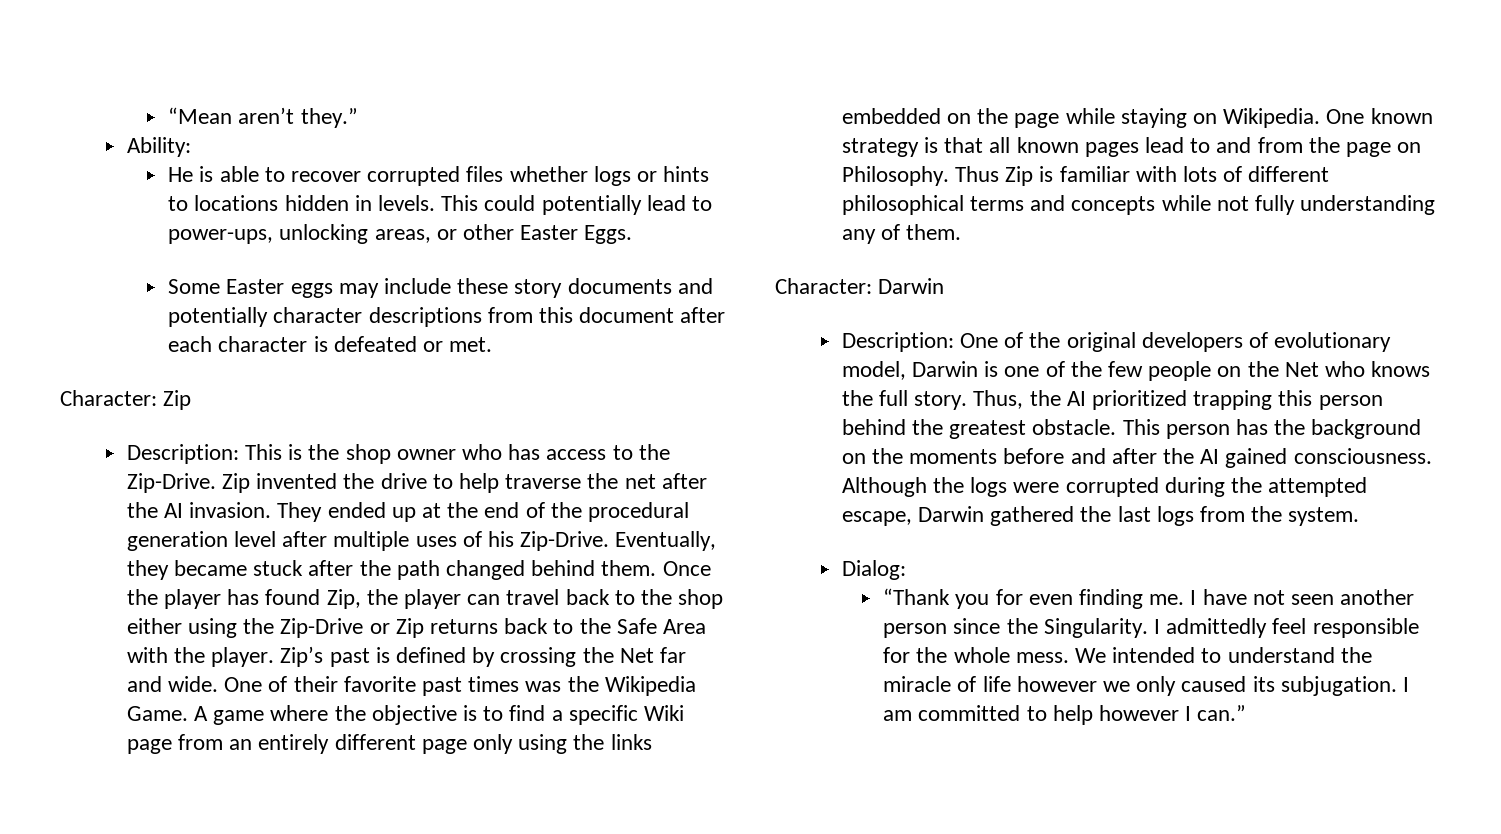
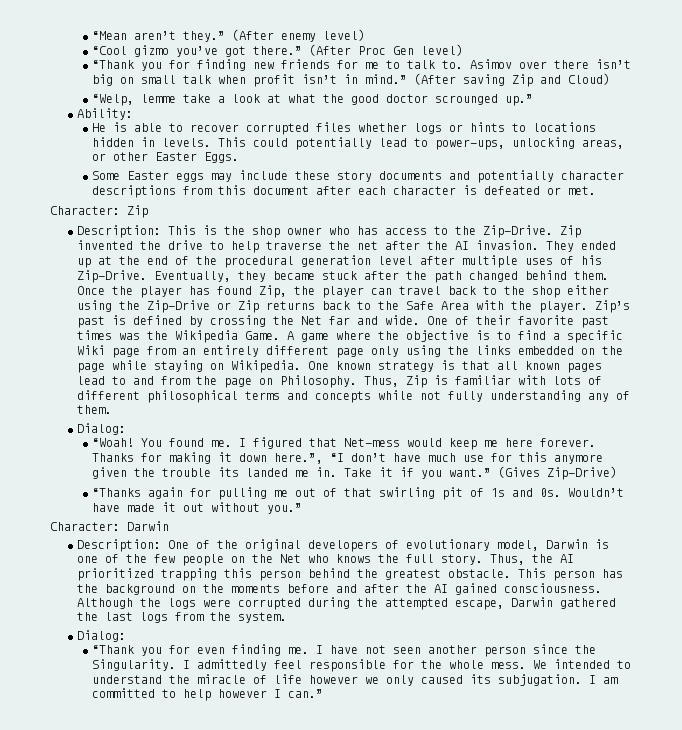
(358, 118) none -> [232,29,366,42] [92,44,464,57] [92,59,632,71] [92,73,611,87] [92,94,534,106] (After enemy level) // “Cool gizmo you’ve got there.” (After Proc Gen level) // “Thank you for finding new friends for me to talk to. Asimov over there isn’t big on small talk when profit isn’t in mind.” (After saving Zip and Cloud) // “Welp, lemme take a look at what the good doctor scrounged up.”
[954,166,999,182] Thus -> [363,376,399,387] Thus,
(962, 232) none -> [76,423,126,435] [92,437,597,450] [92,452,604,464] [92,466,618,480] [92,487,625,500] [92,502,303,514] // Dialog: // “Woah! You found me. I figured that Net-mess would keep me here forever. Thanks for making it down here.”, “I don’t have much use for this anymore given the trouble its landed me in. Take it if you want.” (Gives Zip-Drive) // “Thanks again for pulling me out of that swirling pit of 1s and 0s. Wouldn’t have made it out without you.”

